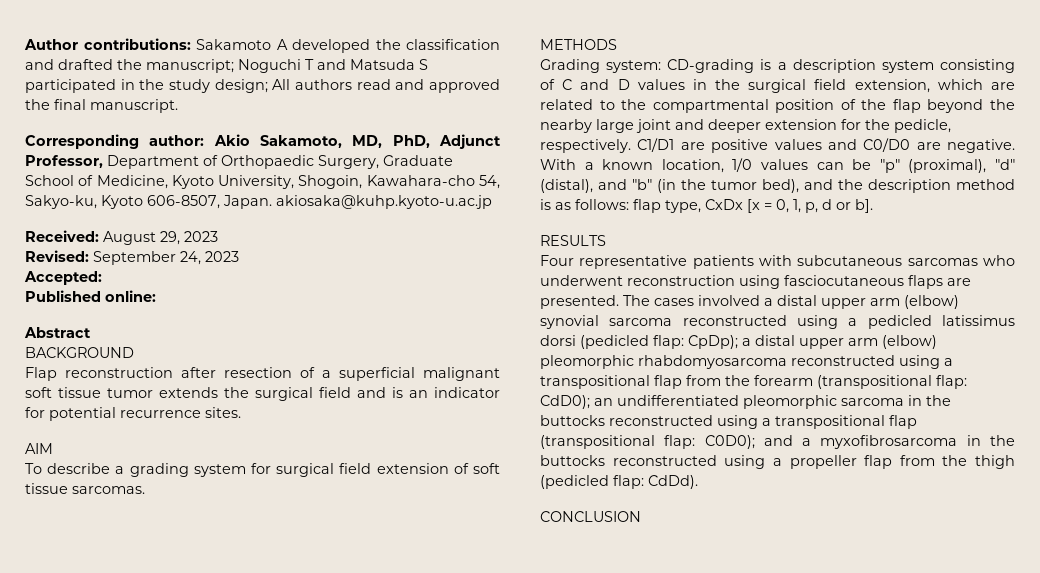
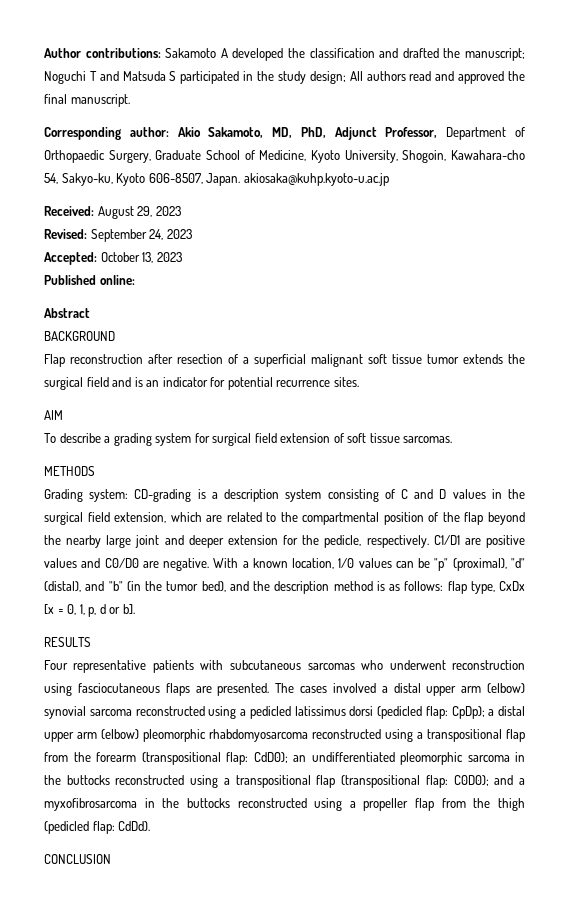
(102, 278) none -> [100,252,182,263] October 13, 2023

